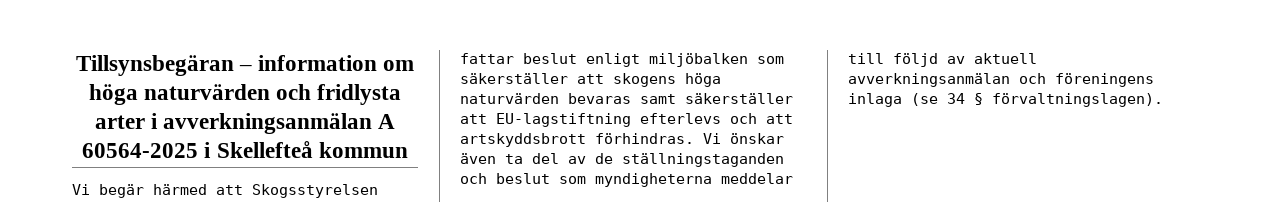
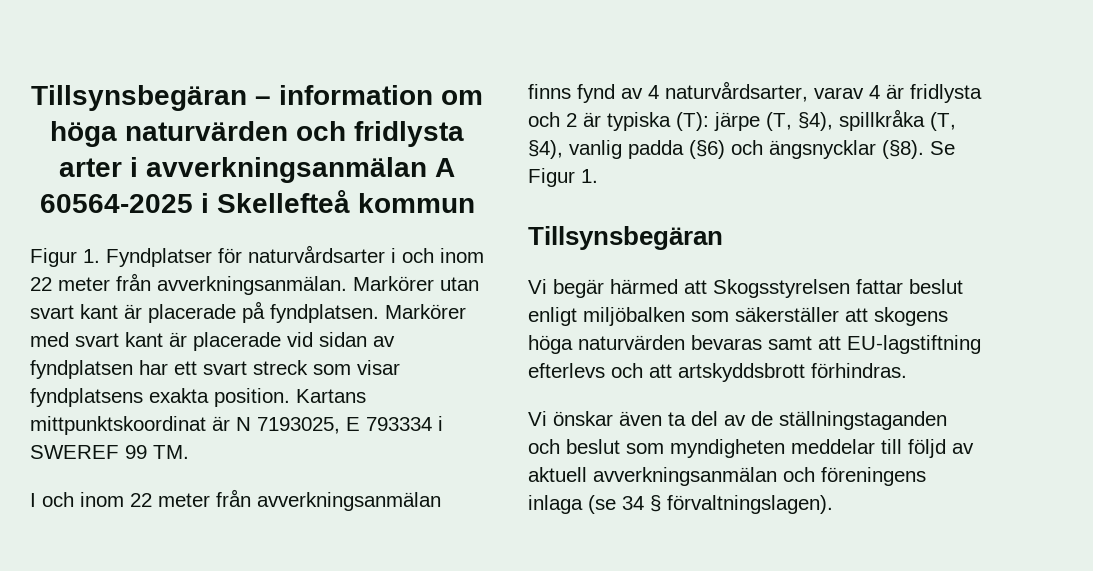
(408, 150) none -> [30,245,484,267] [30,273,479,295] [30,301,466,323] [30,332,395,351] [30,360,400,379] [30,388,366,407] [30,416,443,435] [30,445,189,459] [30,489,441,511] [528,81,982,103] [528,109,956,131] [528,140,955,159] [528,168,598,187] [528,226,723,250] // Figur 1. Fyndplatser för naturvårdsarter i och inom 22 meter från avverkningsanmälan. Markörer utan svart kant är placerade på fyndplatsen. Markörer med svart kant är placerade vid sidan av fyndplatsen har ett svart streck som visar fyndplatsens exakta position. Kartans mittpunktskoordinat är N 7193025, E 793334 i SWEREF 99 TM. // I och inom 22 meter från avverkningsanmälan finns fynd av 4 naturvårdsarter, varav 4 är fridlysta och 2 är typiska (T): järpe (T, §4), spillkråka (T, §4), vanlig padda (§6) och ängsnycklar (§8). Se Figur 1. // Tillsynsbegäran
[685,93,793,104] säkerställer -> (812, 343) none
(694, 138) none -> (907, 370) //
[595,173,712,187] myndigheterna -> [670,439,785,458] myndigheten

